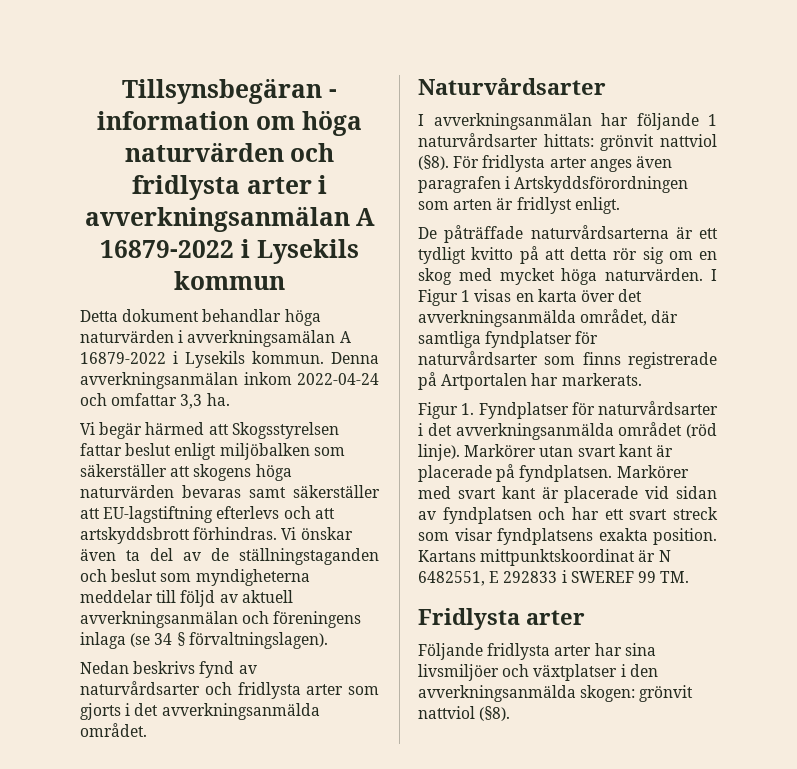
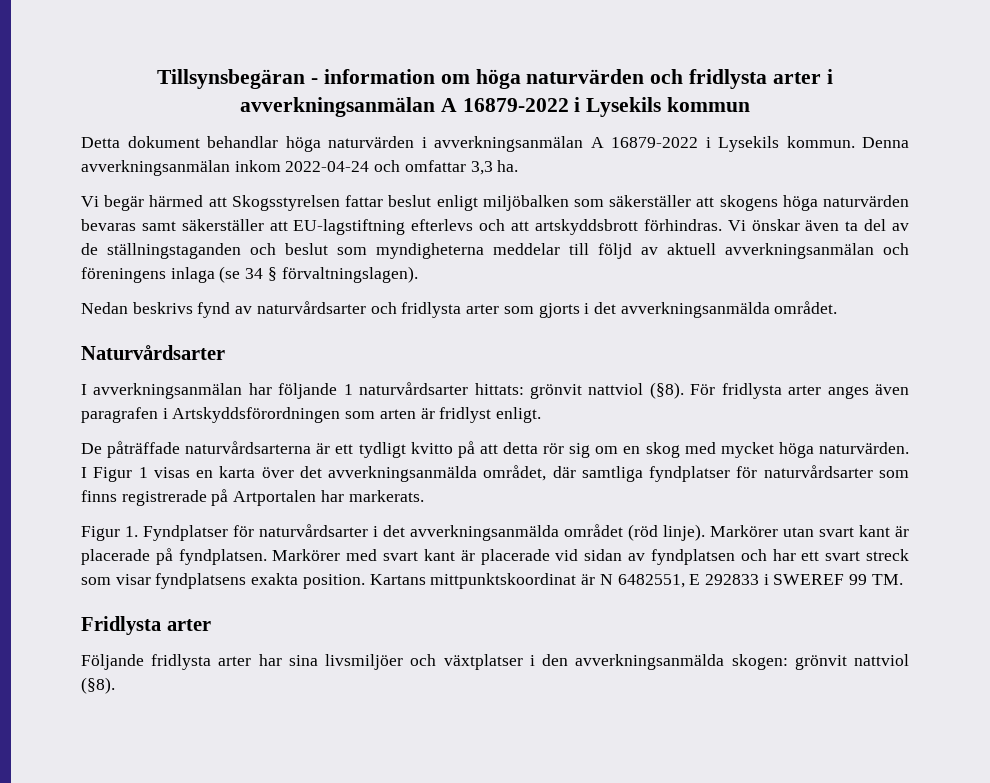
[187,330,336,347] avverkningsamälan -> [434,136,583,152] avverkningsanmälan

